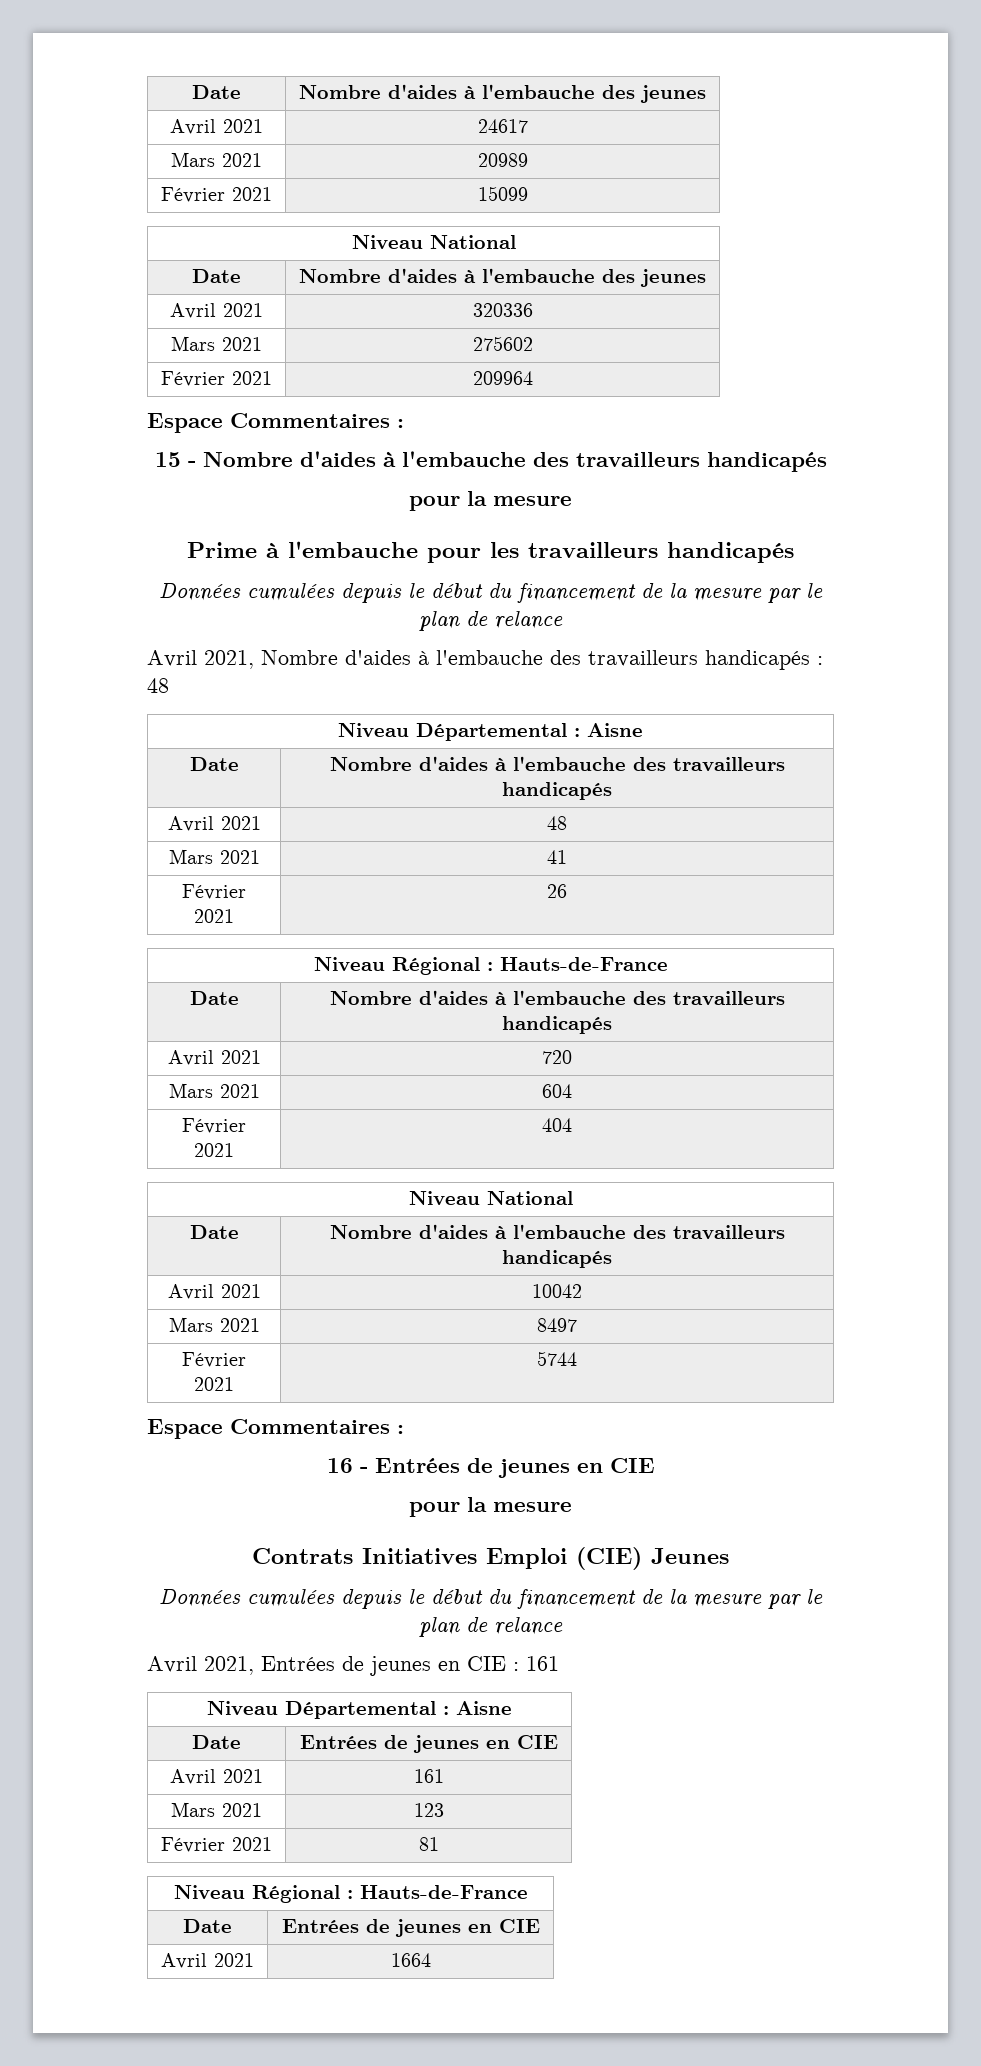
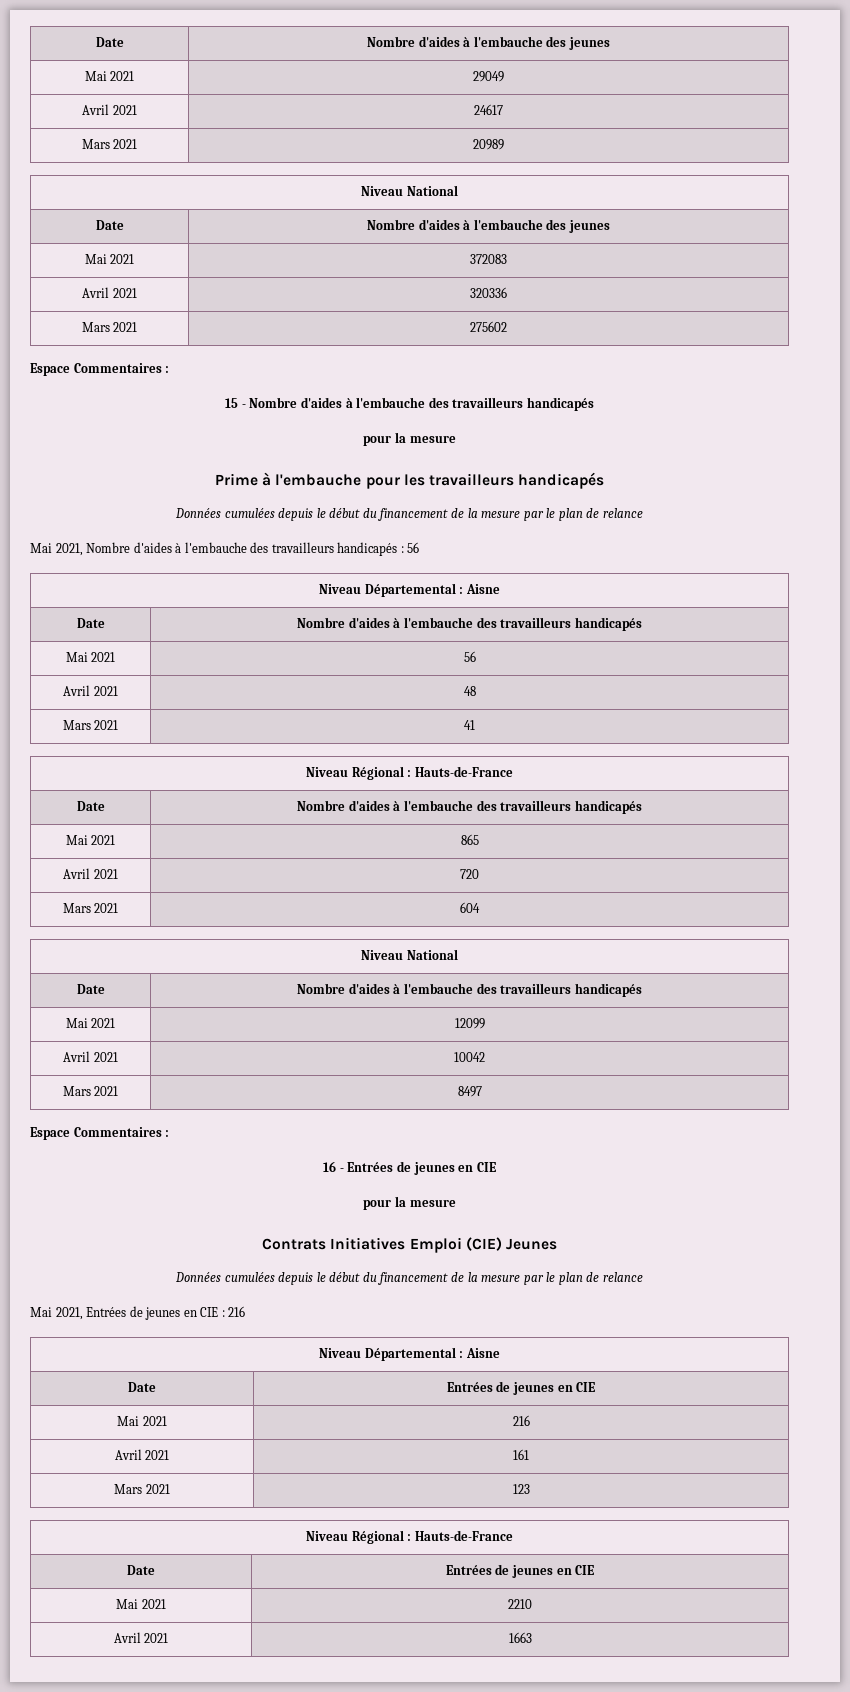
[192,85,241,99] [299,84,706,103] Date | Nombre d'aides à l'embauche des jeunes -> [95,37,124,47] [367,36,610,50] [84,71,135,81] [473,71,504,82] Date | Nombre d'aides à l'embauche des jeunes // Mai 2021 | 29049
[161,187,272,203] [477,186,528,201] // Février 2021 | 15099 -> (504, 144) none
(706, 278) none -> [84,254,135,264] [470,254,507,264] // Mai 2021 | 372083
[161,371,272,387] [472,371,533,385] // Février 2021 | 209964 -> (507, 326) none
[147,650,197,667] Avril -> [30,543,52,553] Mai
[147,678,169,693] 48 -> [407,542,420,553] 56
(612, 791) none -> [65,652,116,662] [463,651,476,662] // Mai 2021 | 56
[182,884,246,900] [194,909,234,923] [547,884,567,898] // Février 2021 | 26 -> (475, 725) none
(612, 1025) none -> [65,835,116,845] [460,834,479,845] // Mai 2021 | 865
[182,1118,246,1134] [194,1143,234,1157] [542,1118,572,1132] // Février 2021 | 404 -> (480, 907) none
(612, 1259) none -> [65,1018,116,1028] [454,1018,485,1029] // Mai 2021 | 12099
[182,1352,246,1368] [194,1377,234,1391] [537,1351,577,1366] // Février 2021 | 5744 -> (482, 1091) none
[147,1656,197,1673] Avril -> [30,1307,52,1317] Mai
[526,1656,559,1671] 161 -> [228,1306,246,1317] 216
(558, 1742) none -> [117,1416,167,1426] [512,1415,530,1426] // Mai 2021 | 216
[161,1837,272,1853] [418,1837,439,1851] // Février 2021 | 81 -> (530, 1489) none
[161,1953,254,1969] [390,1953,431,1967] // Avril 2021 | 1664 -> [116,1599,166,1609] [508,1599,532,1609] [113,1632,169,1643] [508,1632,532,1643] // Mai 2021 | 2210 // Avril 2021 | 1663

